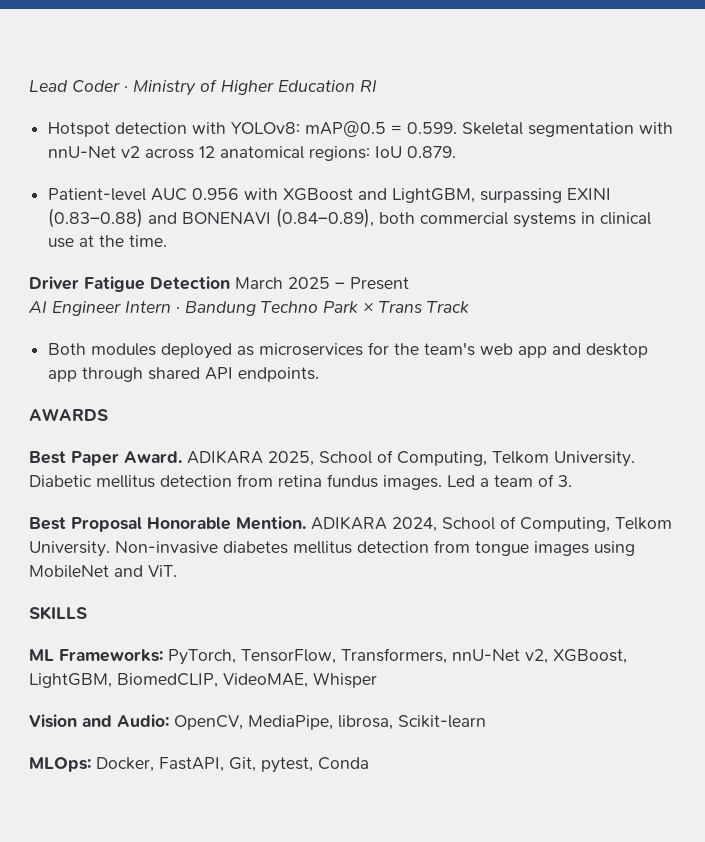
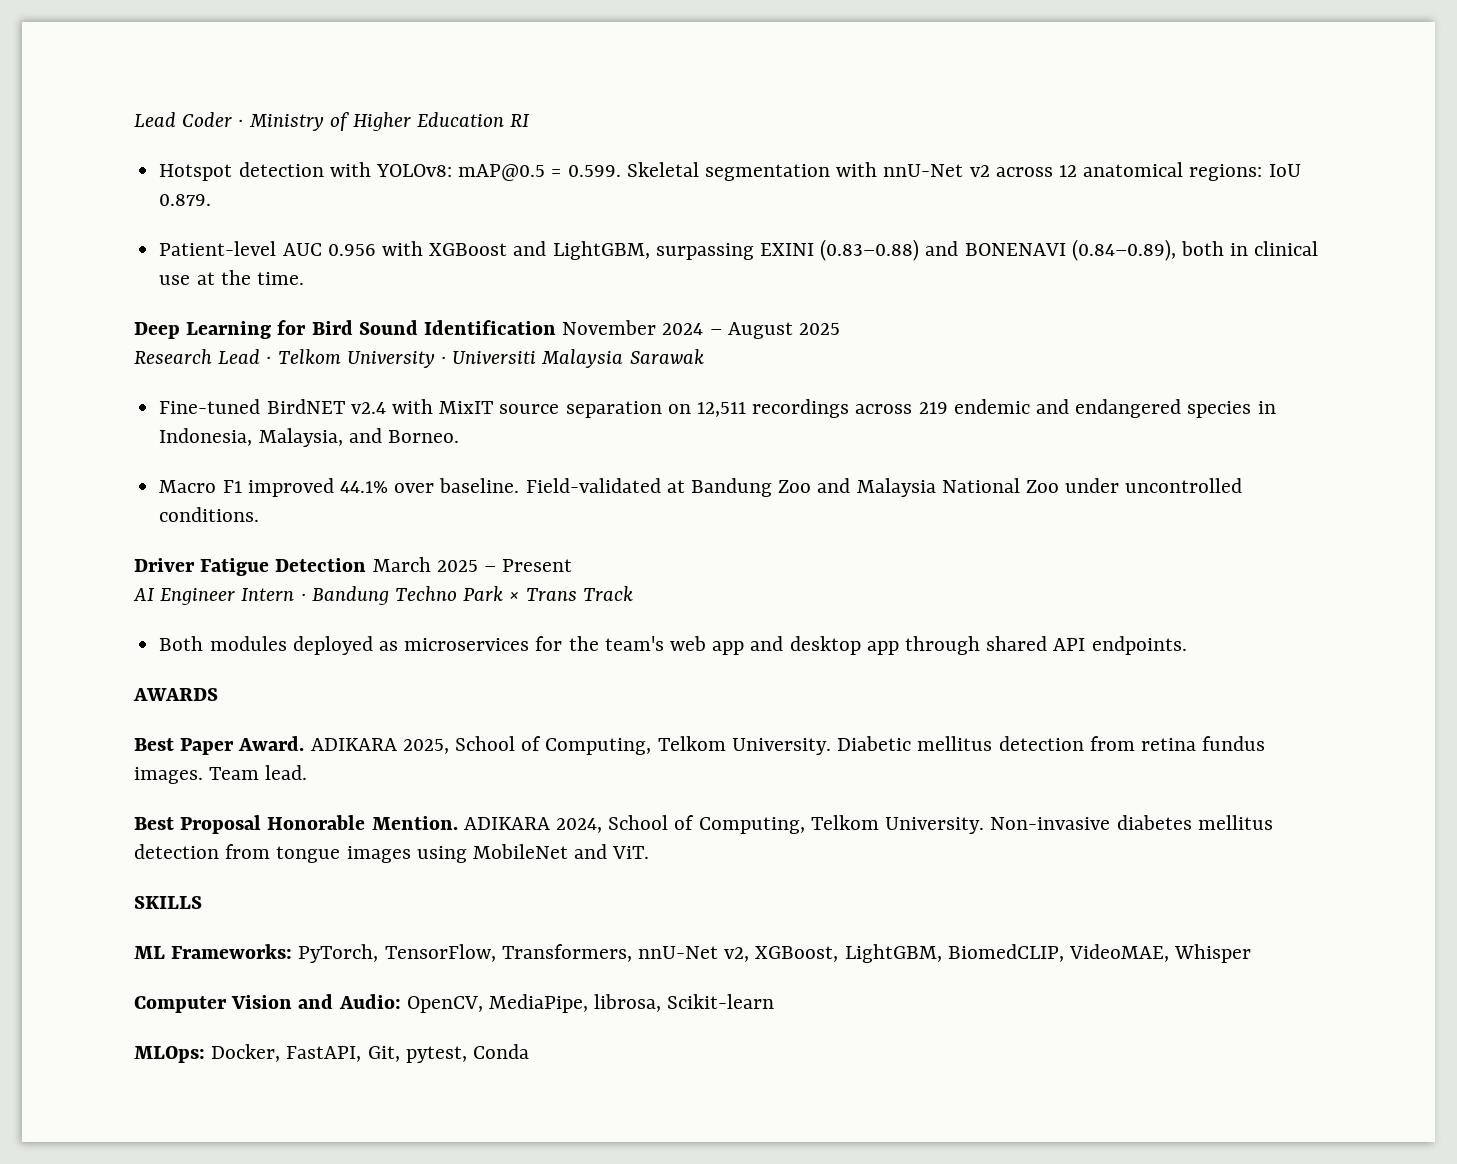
[420,212,577,228] commercial systems -> (1225, 248) none
(168, 241) none -> [134,320,841,339] [134,349,704,368] [159,399,1276,418] [159,428,459,447] [159,478,1243,497] [159,507,260,522] // Deep Learning for Bird Sound Identification November 2024 – August 2025 // Research Lead · Telkom University · Universiti Malaysia Sarawak // Fine-tuned BirdNET v2.4 with MixIT source separation on 12,511 recordings across 219 endemic and endangered species in Indonesia, Malaysia, and Borneo. // Macro F1 improved 44.1% over baseline. Field-validated at Bandung Zoo and Malaysia National Zoo under uncontrolled conditions.
[447,474,572,487] Led a team of 3. -> [209,765,308,780] Team lead.
(377, 680) none -> [134,996,227,1013] Computer

